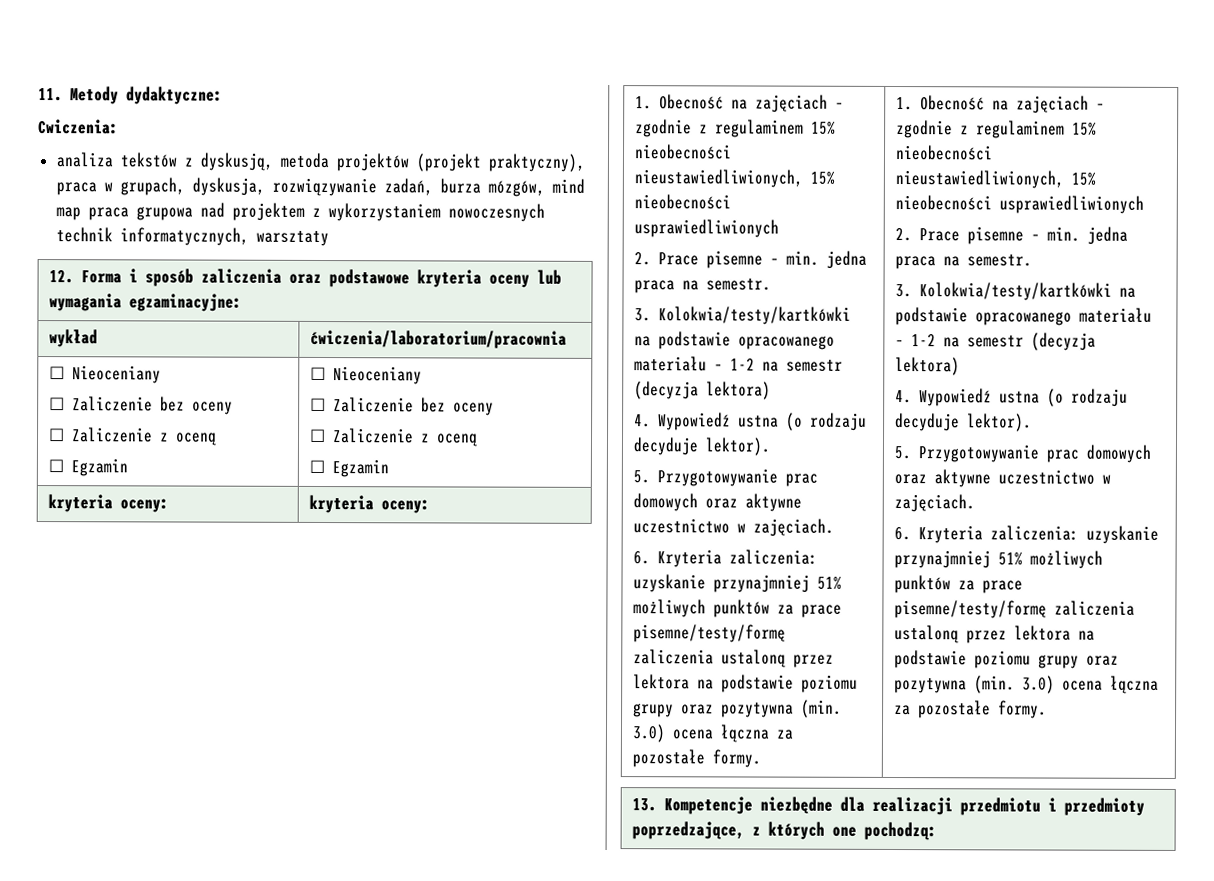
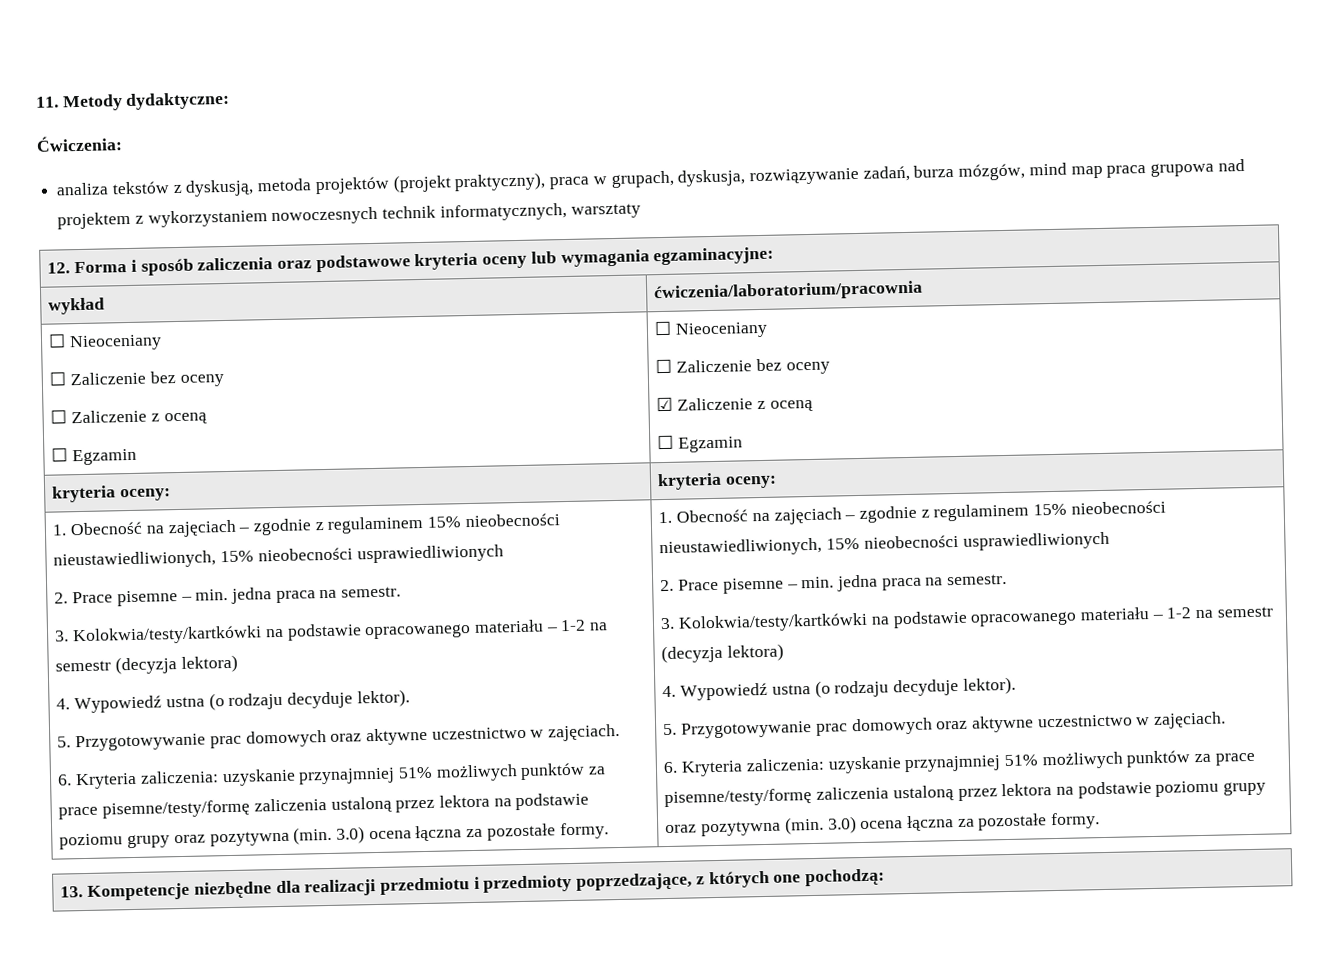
[38,119,119,135] Cwiczenia: -> [36,135,123,152] Ćwiczenia:
[308,428,326,443] ☐ -> [656,396,674,412] ☑

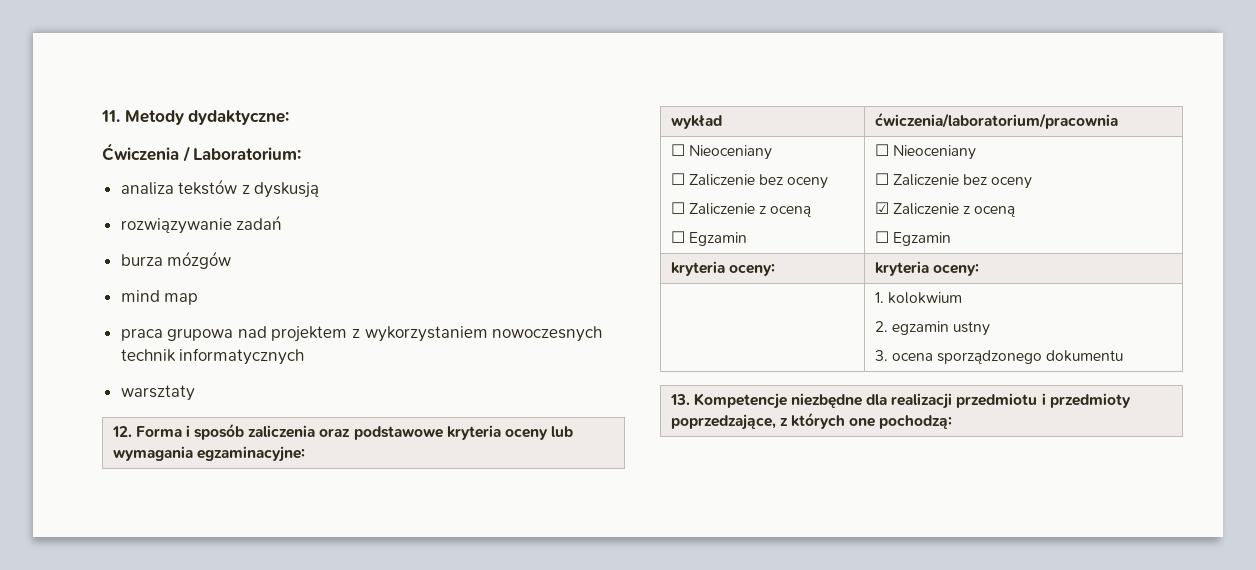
[36,135,123,152] Ćwiczenia: -> [102,143,302,162] Ćwiczenia / Laboratorium:
[185,163,1026,197] dyskusją, metoda projektów (projekt praktyczny), praca w grupach, dyskusja, rozwiązywanie zadań, burza mózgów, -> [254,182,320,198] [120,215,283,234] [120,251,232,269] dyskusją // rozwiązywanie zadań // burza mózgów //
(1103, 172) none -> (199, 299) //
[439,202,567,222] informatycznych, -> [179,348,305,365] informatycznych //
[52,513,560,538] [53,544,504,570] [54,586,402,607] [54,619,609,646] [55,654,238,675] [56,689,410,714] [57,723,621,752] [57,762,607,790] [58,792,590,820] [59,822,609,850] [658,500,1166,525] [659,531,1110,558] [660,573,1008,594] [660,606,1273,633] [661,643,785,664] [662,676,1016,701] [663,711,1227,739] [663,750,1256,777] [664,780,1267,808] [665,812,1101,837] 1. Obecność na zajęciach – zgodnie z regulaminem 15% nieobecności nieustawiedliwionych, 15% nieobecności usprawiedliwionych // 2. Prace pisemne – min. jedna praca na semestr. // 3. Kolokwia/testy/kartkówki na podstawie opracowanego materiału – 1-2 na semestr (decyzja lektora) // 4. Wypowiedź ustna (o rodzaju decyduje lektor). // 5. Przygotowywanie prac domowych oraz aktywne uczestnictwo w zajęciach. // 6. Kryteria zaliczenia: uzyskanie przynajmniej 51% możliwych punktów za prace pisemne/testy/formę zaliczenia ustaloną przez lektora na podstawie poziomu grupy oraz pozytywna (min. 3.0) ocena łączna za pozostałe formy. | 1. Obecność na zajęciach – zgodnie z regulaminem 15% nieobecności nieustawiedliwionych, 15% nieobecności usprawiedliwionych // 2. Prace pisemne – min. jedna praca na semestr. // 3. Kolokwia/testy/kartkówki na podstawie opracowanego materiału – 1-2 na semestr (decyzja lektora) // 4. Wypowiedź ustna (o rodzaju decyduje lektor). // 5. Przygotowywanie prac domowych oraz aktywne uczestnictwo w zajęciach. // 6. Kryteria zaliczenia: uzyskanie przynajmniej 51% możliwych punktów za prace pisemne/testy/formę zaliczenia ustaloną przez lektora na podstawie poziomu grupy oraz pozytywna (min. 3.0) ocena łączna za pozostałe formy. -> [874,292,962,304] [874,321,990,336] [874,350,1124,364] | 1. kolokwium // 2. egzamin ustny // 3. ocena sporządzonego dokumentu

